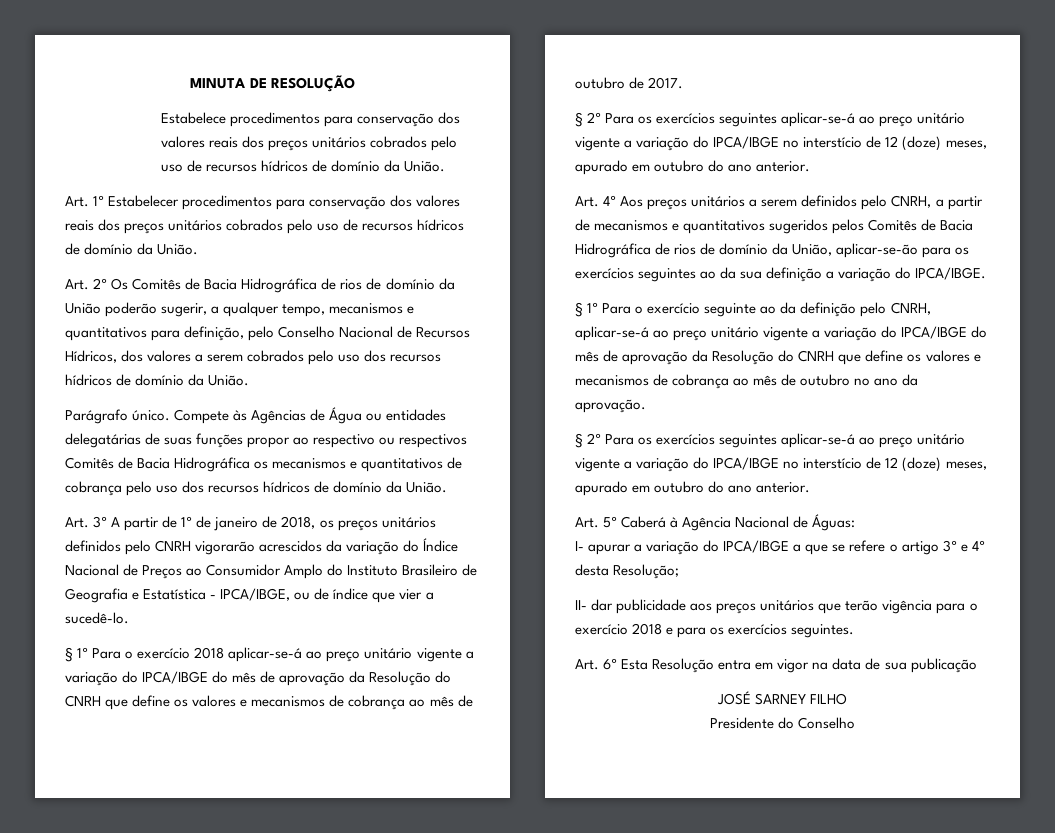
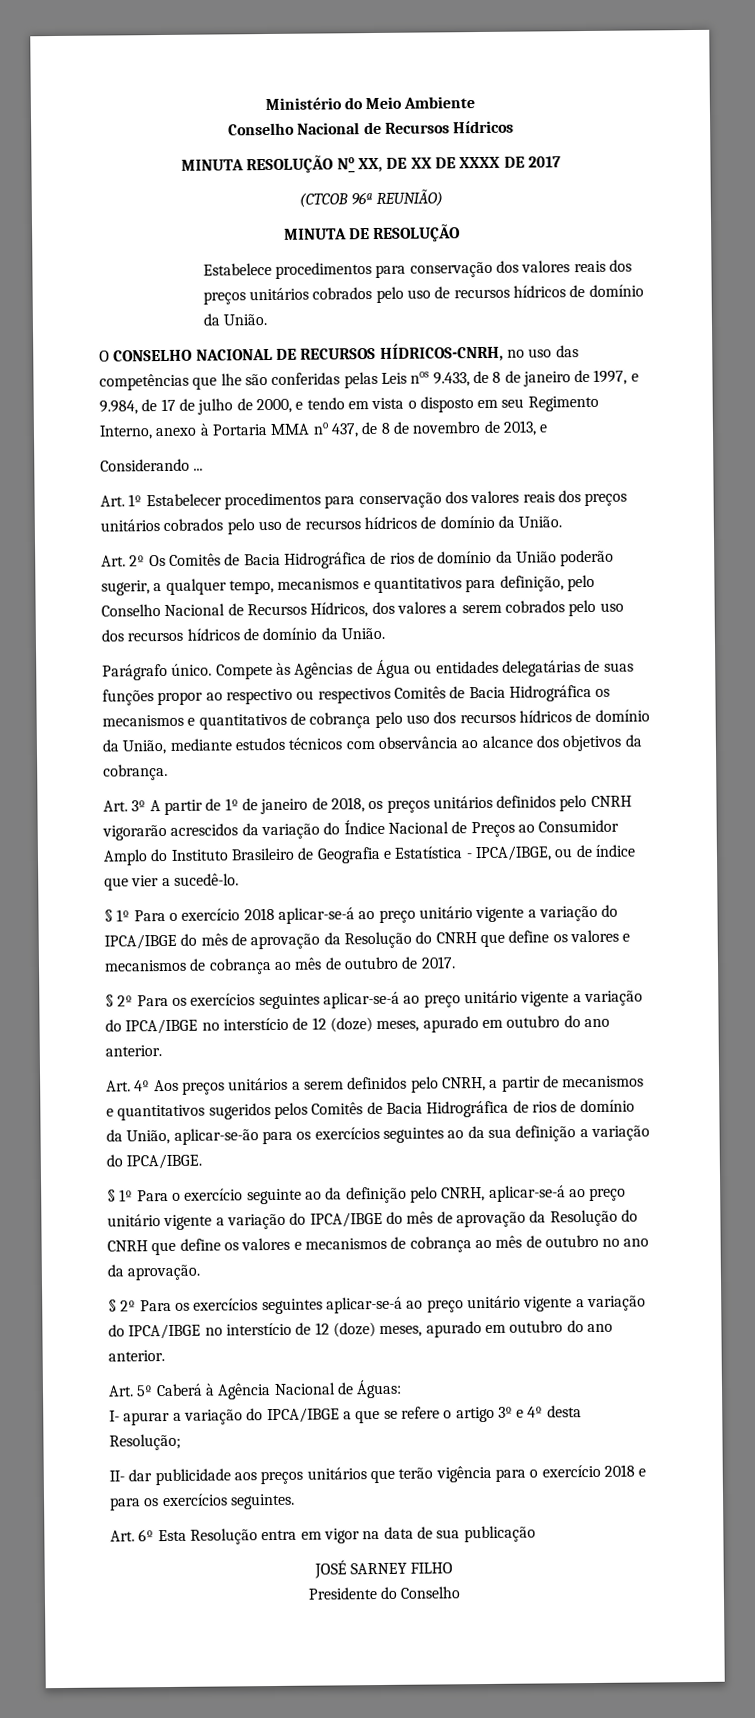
(190, 83) none -> [264,96,476,111] [227,120,515,136] [181,155,561,174] [298,189,444,208] Ministério do Meio Ambiente // Conselho Nacional de Recursos Hídricos // MINUTA RESOLUÇÃO No XX, DE XX DE XXXX DE 2017 // (CTCOB 96ª REUNIÃO) //
(446, 166) none -> [99,342,579,362] [99,369,639,391] [99,395,599,415] [99,420,548,440] [100,458,204,472] // O CONSELHO NACIONAL DE RECURSOS HÍDRICOS-CNRH, no uso das competências que lhe são conferidas pelas Leis nos 9.433, de 8 de janeiro de 1997, e 9.984, de 17 de julho de 2000, e tendo em vista o disposto em seu Regimento Interno, anexo à Portaria MMA no 437, de 8 de novembro de 2013, e // Considerando ...
[406,482,448,493] União. -> [122,734,642,755] [103,763,168,781] União, mediante estudos técnicos com observância ao alcance dos objetivos da cobrança.

